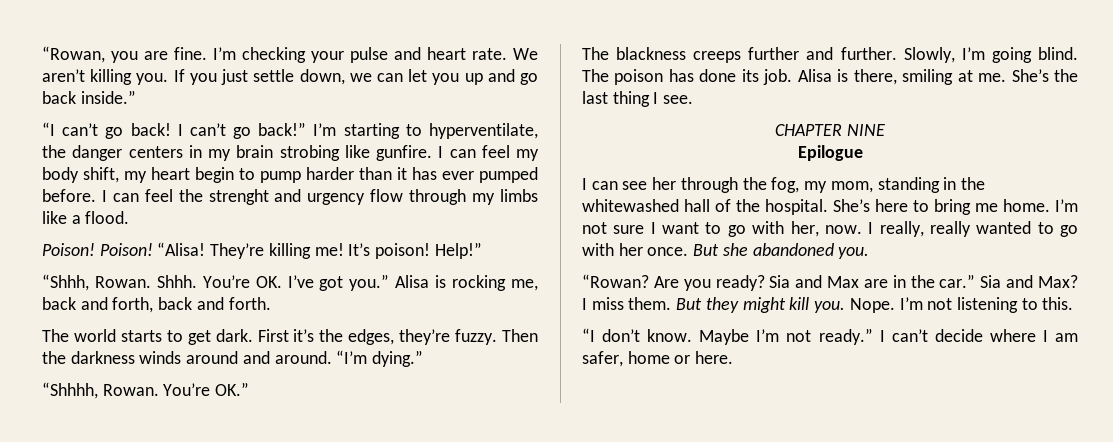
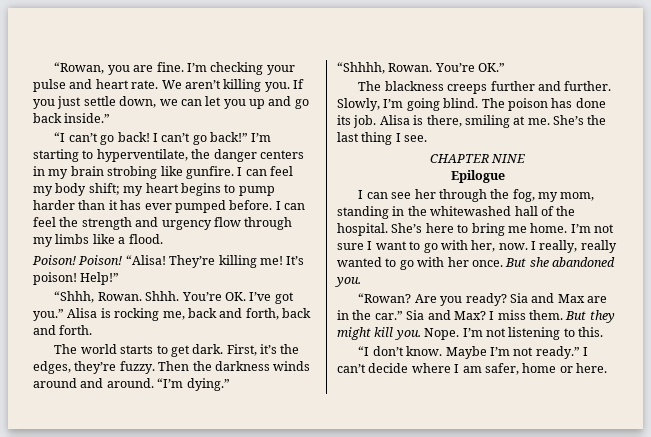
[83,167,119,183] shift, -> [88,183,120,195] shift;
[195,167,234,183] begin -> [180,183,221,196] begins
[208,189,269,205] strenght -> [81,217,132,230] strength
[257,329,289,342] First -> [226,344,257,356] First,

